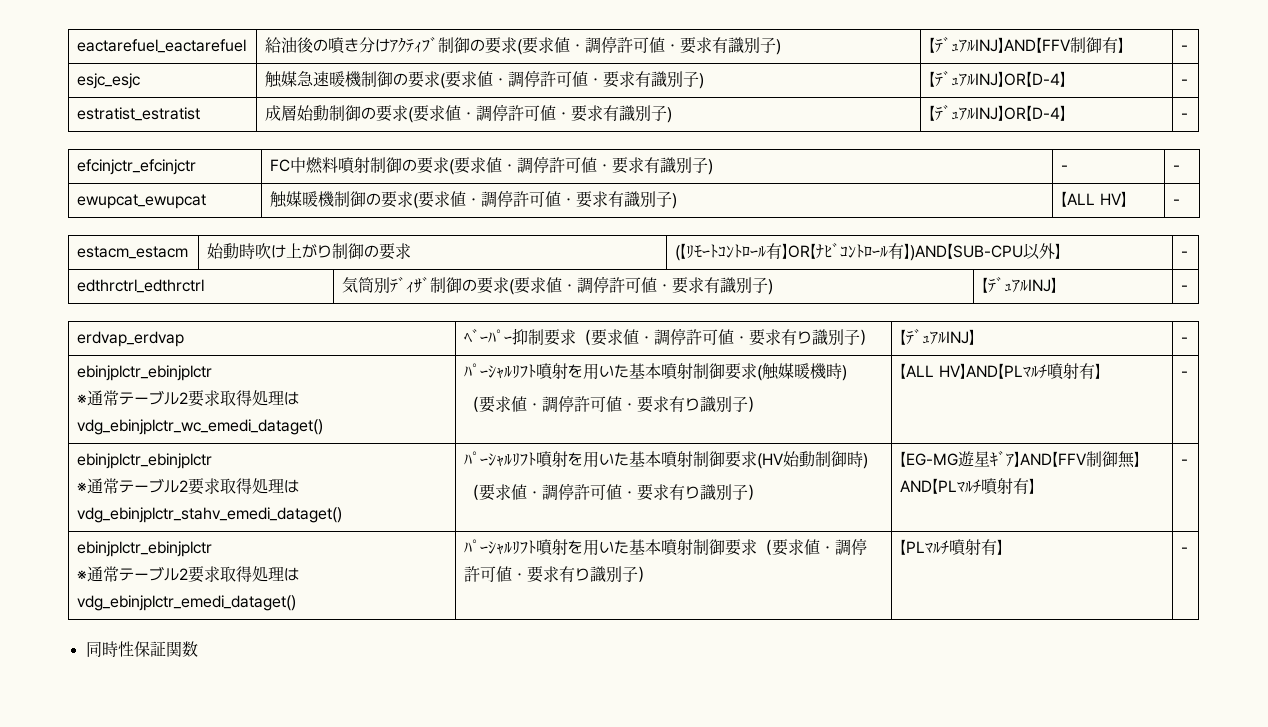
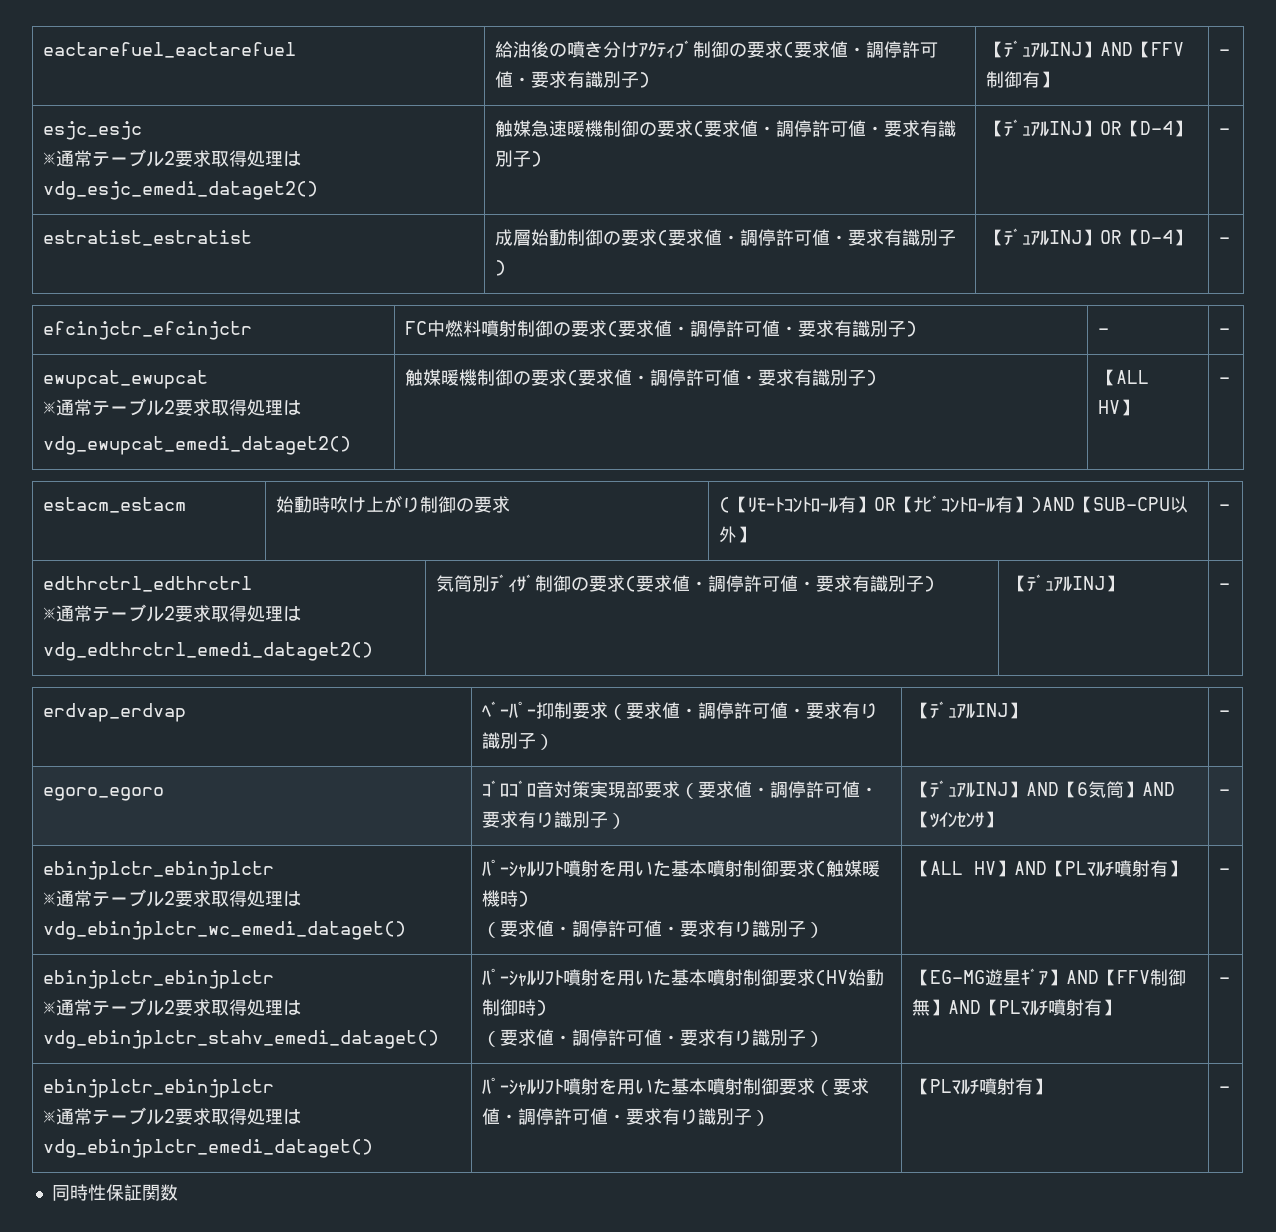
(141, 81) none -> [43,149,302,167] [43,181,319,200] // ※通常テーブル2要求取得処理はvdg_esjc_emedi_dataget2()
(207, 201) none -> [43,398,302,416] [43,436,352,455] // ※通常テーブル2要求取得処理は // vdg_ewupcat_emedi_dataget2()
(205, 286) none -> [43,604,302,622] [43,642,374,661] // ※通常テーブル2要求取得処理は // vdg_edthrctrl_emedi_dataget2()
(1189, 340) none -> [43,787,165,801] [482,780,879,799] [482,811,627,829] [912,780,1176,798] [912,811,1003,828] [1219,789,1231,796] // egoro_egoro | ｺﾞﾛｺﾞﾛ音対策実現部要求（要求値・調停許可値・要求有り識別子） | 【ﾃﾞｭｱﾙINJ】AND【6気筒】AND【ﾂｲﾝｾﾝｻ】 | -

